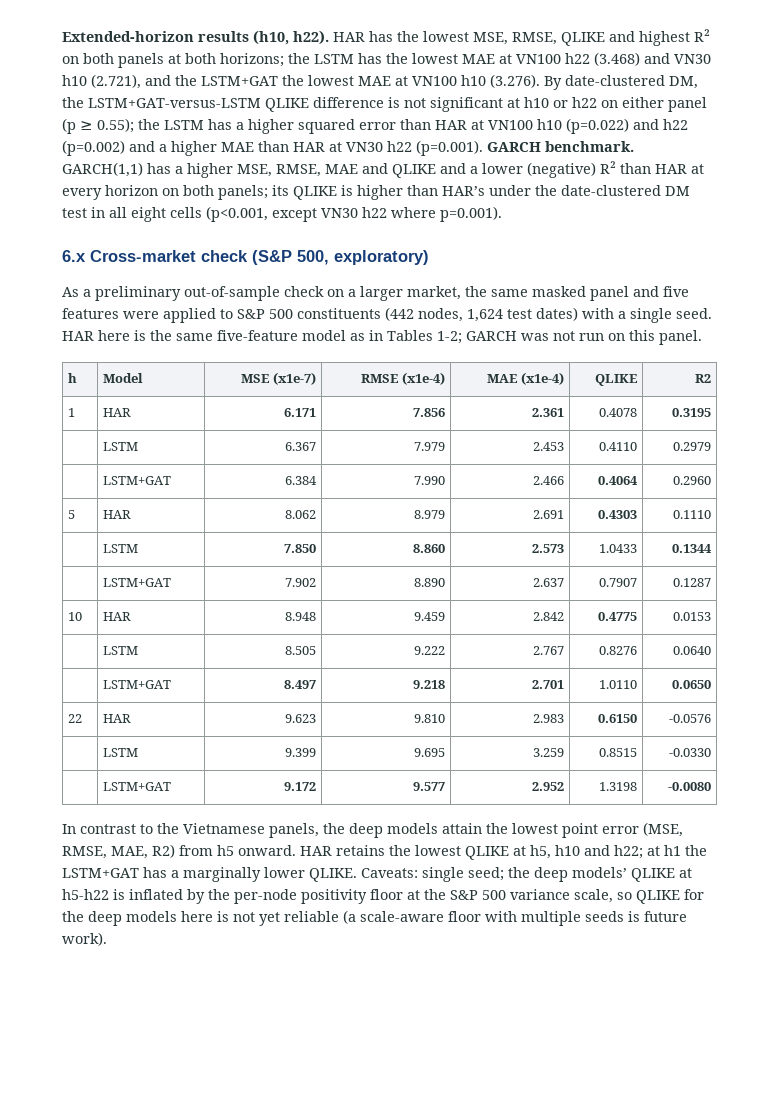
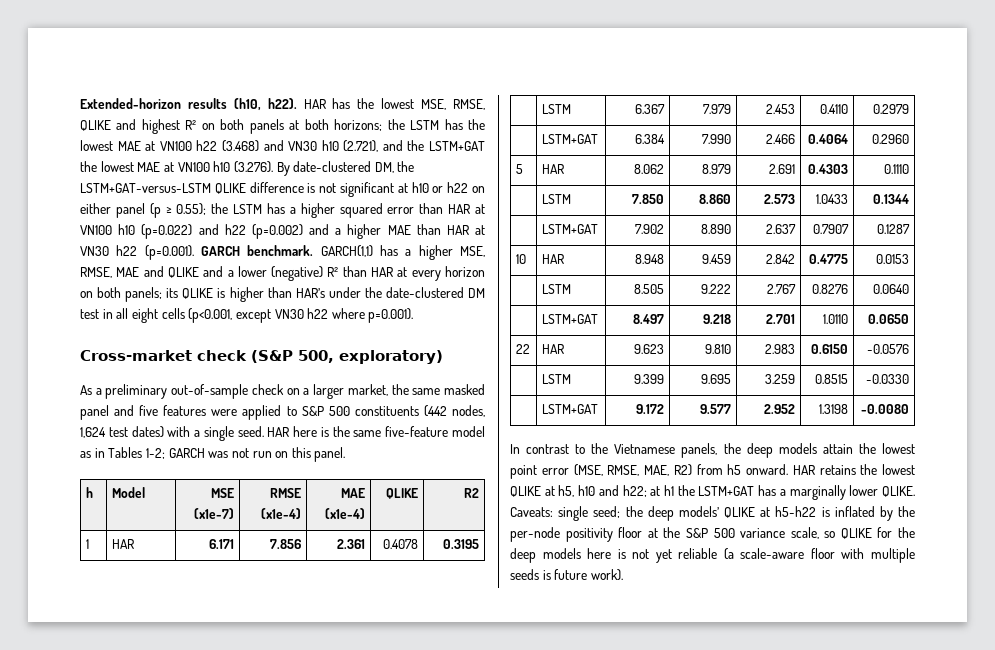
[62,250,86,262] 6.x -> (414, 315) none

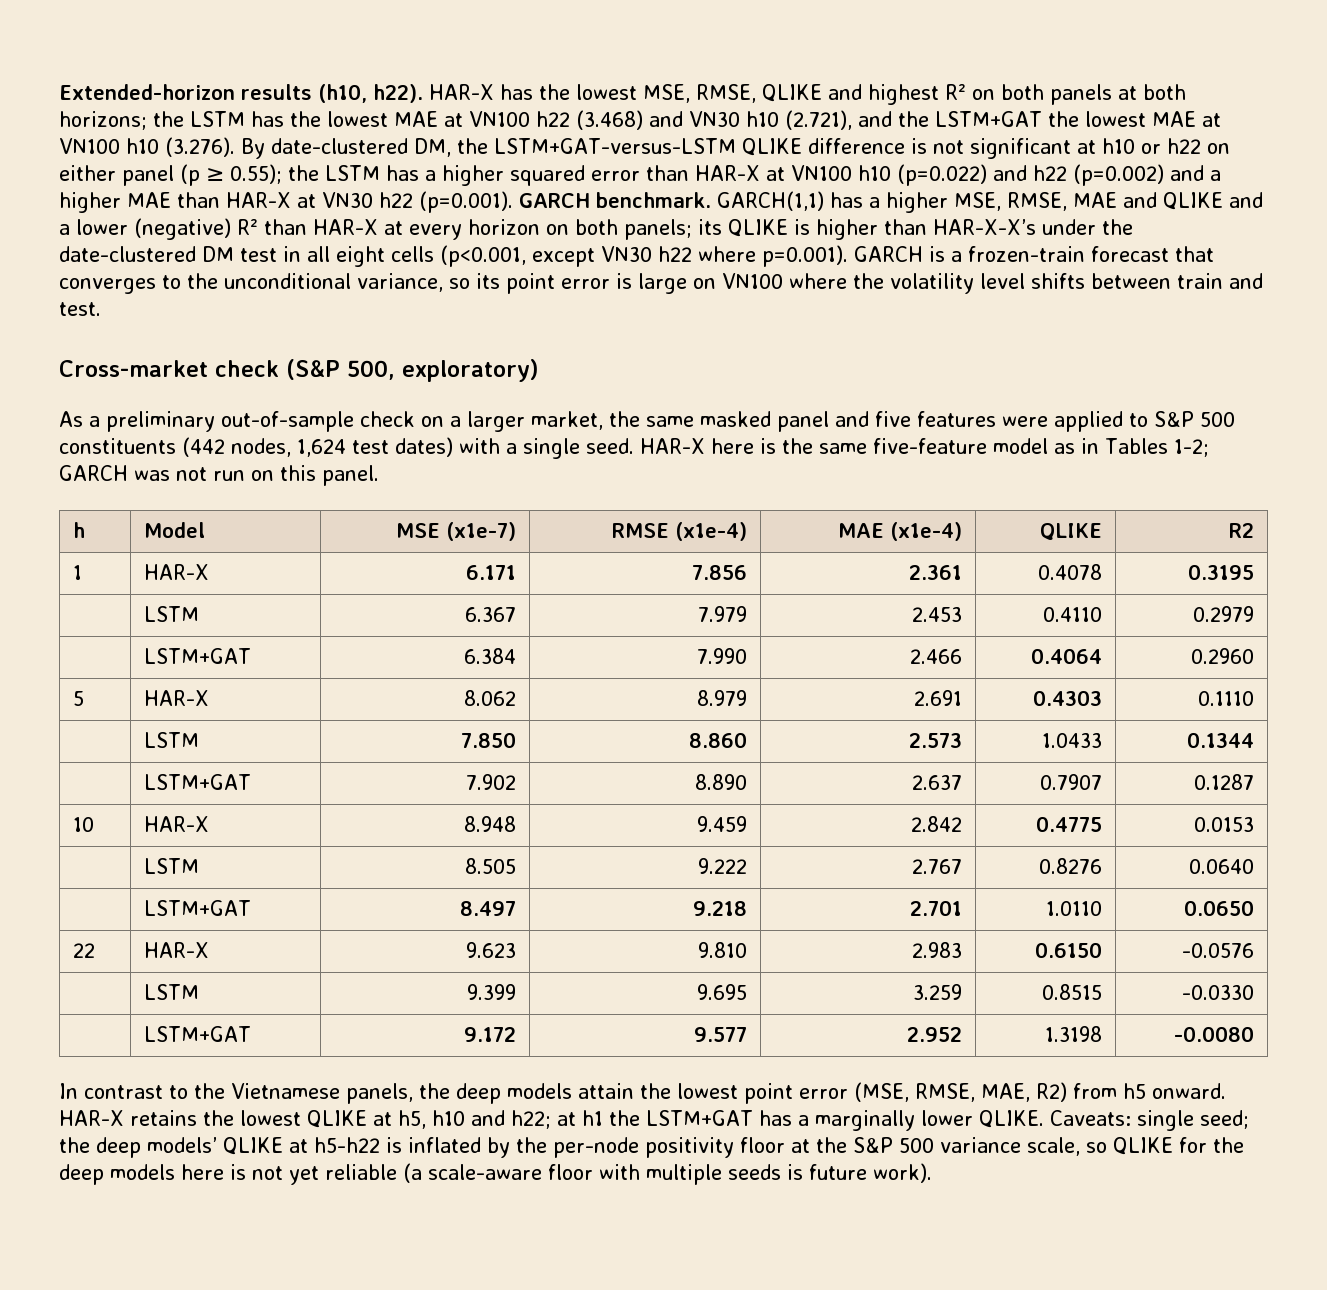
[303,99,326,109] HAR -> [429,84,494,100] HAR-X
[448,204,471,214] HAR -> [695,165,760,181] HAR-X
[446,225,469,235] HAR -> [226,192,291,208] HAR-X
[371,267,394,277] HAR -> [313,219,378,235] HAR-X
[295,288,325,298] HAR’s -> [933,219,1036,235] HAR-X-X’s
(414, 315) none -> [854,246,1214,262] [59,273,1263,294] [59,302,101,316] GARCH is a frozen-train forecast that converges to the unconditional variance, so its point error is large on VN100 where the volatility level shifts between train and test.
[267,427,290,437] HAR -> [640,438,705,454] HAR-X
[111,539,134,549] HAR -> [144,564,210,580] HAR-X
[541,164,564,174] HAR -> [144,690,210,706] HAR-X
[541,254,564,264] HAR -> [144,816,210,832] HAR-X
[541,344,564,354] HAR -> [144,942,210,958] HAR-X
[792,465,815,475] HAR -> [59,1110,124,1126] HAR-X

